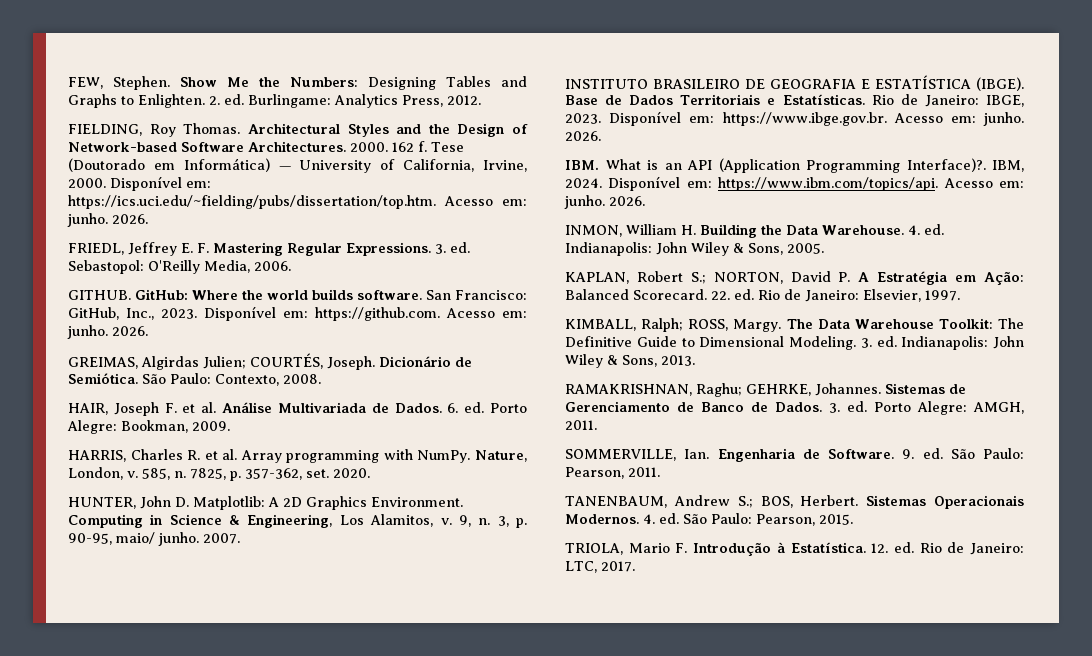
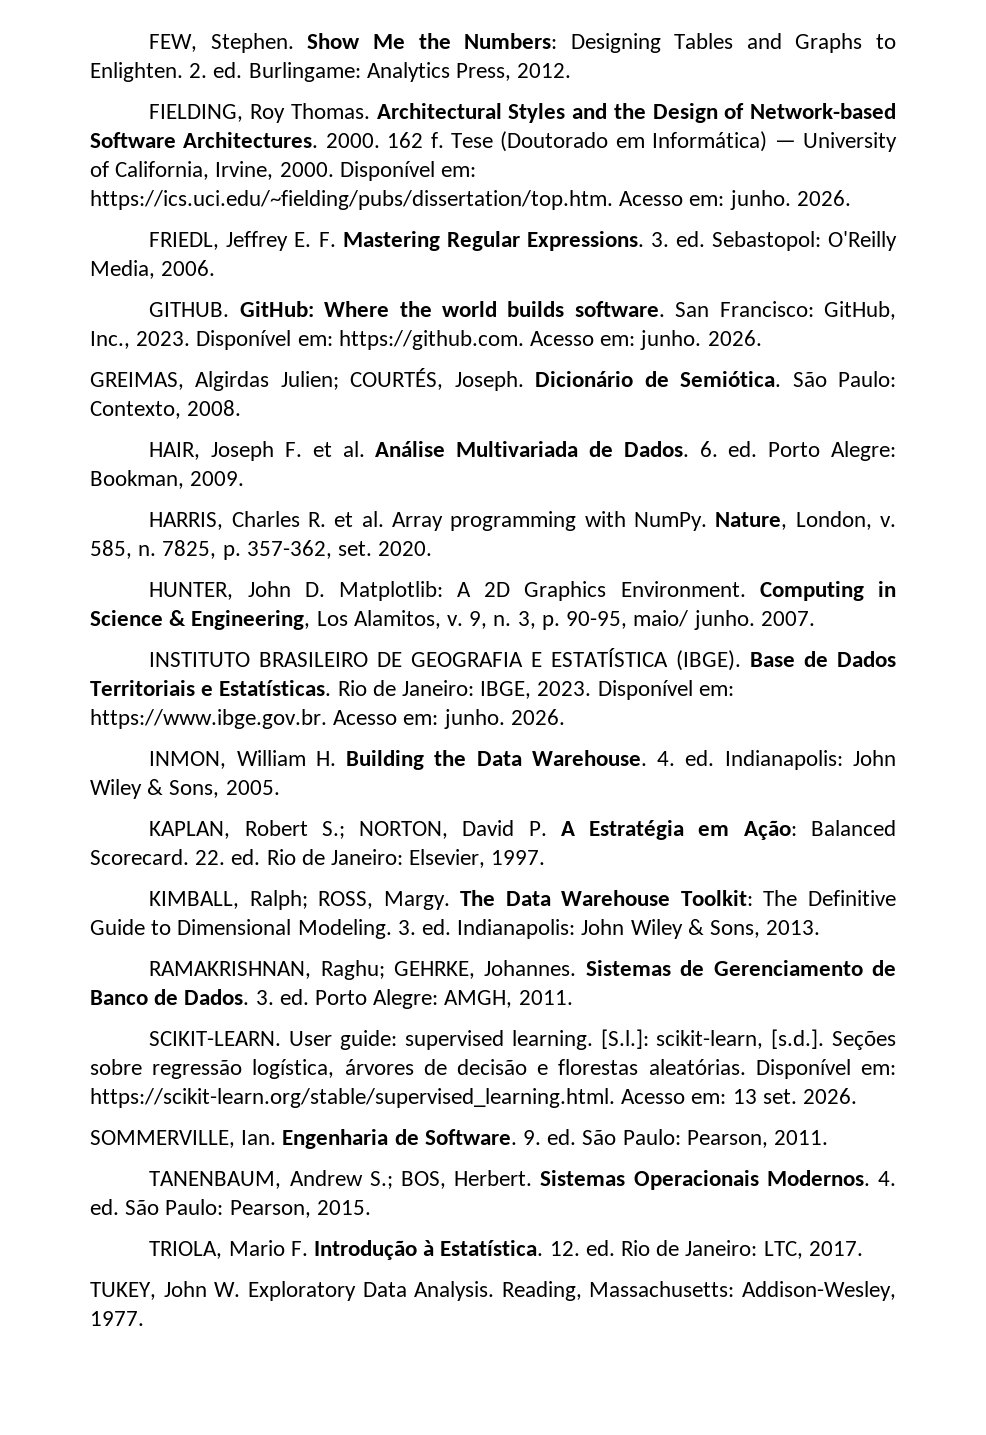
[565,158,1024,173] [565,176,1024,191] [564,195,645,209] // IBM. What is an API (Application Programming Interface)?. IBM, 2024. Disponível em: https://www.ibm.com/topics/api. Acesso em: junho. 2026. -> (565, 717) none
(597, 425) none -> [149,1029,897,1050] [90,1059,896,1079] [90,1088,858,1108] // SCIKIT-LEARN. User guide: supervised learning. [S.l.]: scikit-learn, [s.d.]. Seções sobre regressão logística, árvores de decisão e florestas aleatórias. Disponível em: https://scikit-learn.org/stable/supervised_learning.html. Acesso em: 13 set. 2026.
(635, 566) none -> [90,1281,896,1301] [90,1311,144,1326] // TUKEY, John W. Exploratory Data Analysis. Reading, Massachusetts: Addison-Wesley, 1977.

